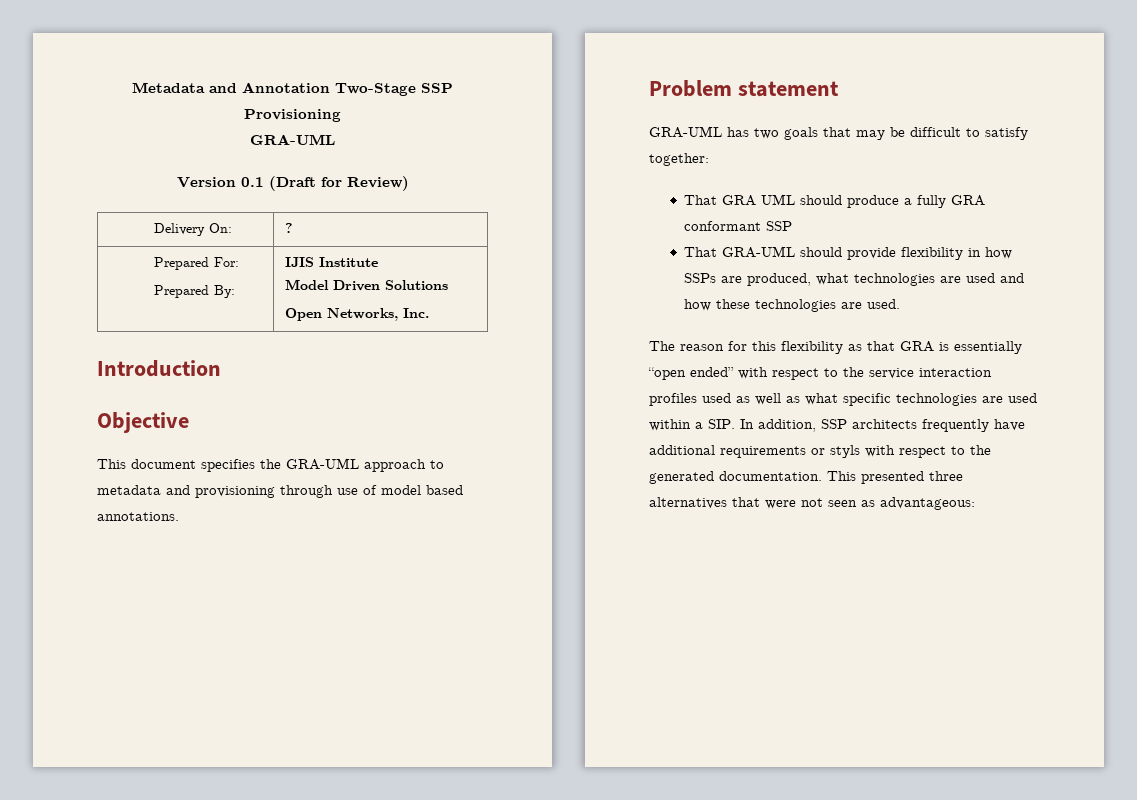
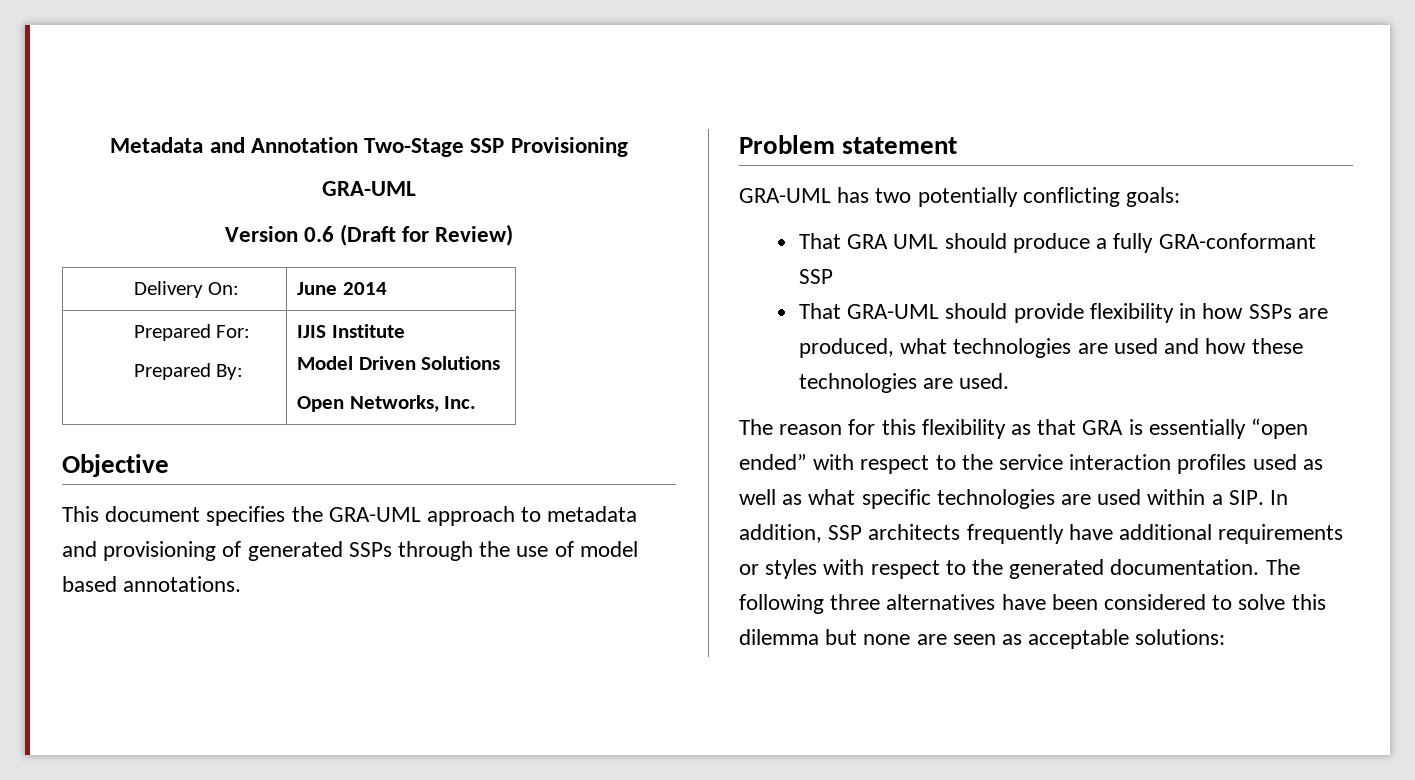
[240,177,264,187] 0.1 -> [303,226,334,242] 0.6
[284,223,293,233] ? -> [297,282,387,295] June 2014
[97,360,221,377] // Introduction -> (477, 402) none
[280,485,333,498] through -> [222,541,511,561] of generated SSPs through the
[784,127,1028,140] [649,153,709,166] goals that may be difficult to satisfy together: -> [917,187,1181,207] potentially conflicting goals:
[951,195,986,206] [684,221,762,231] GRA conformant -> [1158,233,1316,249] GRA-conformant
[830,445,860,458] styls -> [765,559,818,579] styles
[827,471,963,484] [649,497,975,510] This presented three alternatives that were not seen as advantageous: -> [1265,559,1300,575] [739,594,1326,614] [739,629,1226,649] The following three alternatives have been considered to solve this dilemma but none are seen as acceptable solutions:

